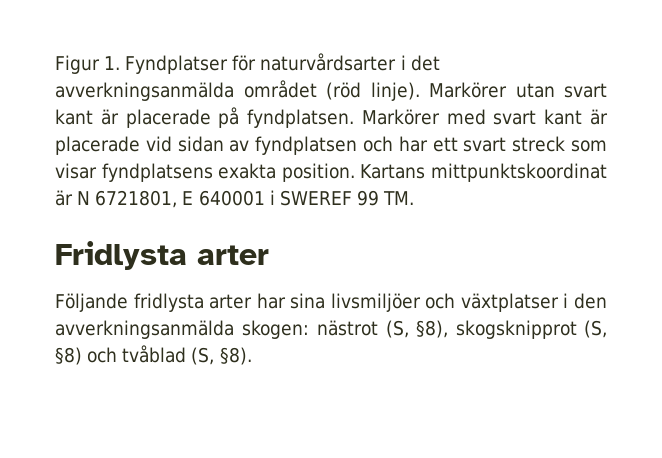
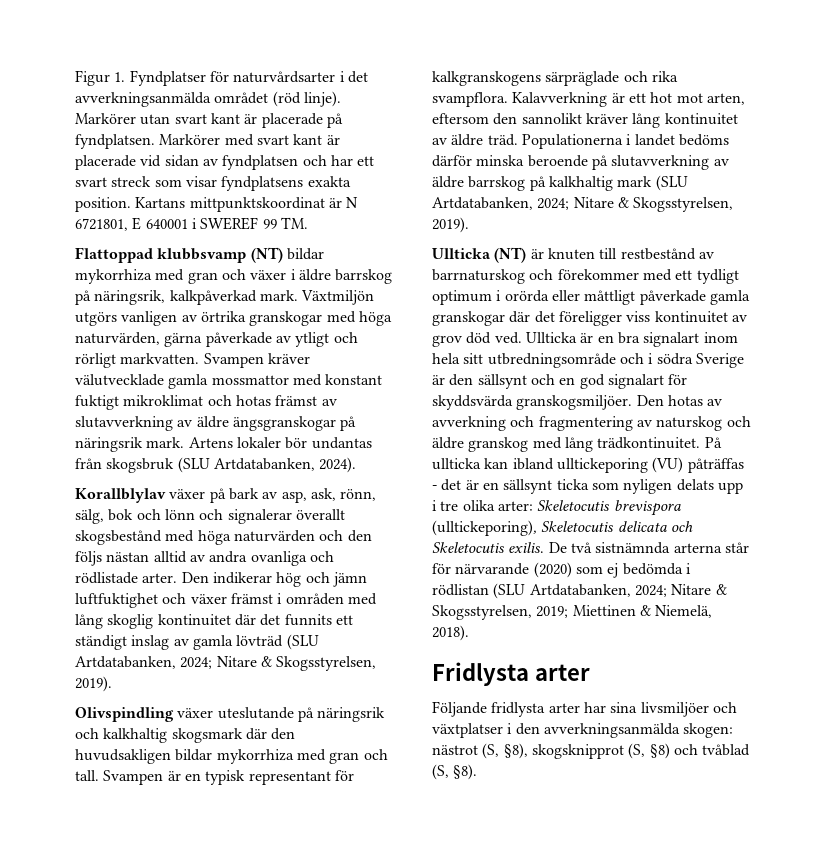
(415, 198) none -> [75,247,324,263] [75,269,393,284] [75,290,375,305] [75,311,392,326] [75,332,358,347] [75,353,310,368] [75,374,383,389] [75,395,337,410] [75,416,357,431] [75,437,372,452] [75,457,357,473] [75,488,377,503] [75,509,345,524] [75,530,372,545] [75,551,334,566] [75,572,367,587] [75,593,377,608] [75,614,353,629] [75,634,319,650] [75,656,377,671] [75,676,112,692] [75,707,386,722] [75,728,296,743] [75,749,388,764] [75,770,354,785] [432,71,678,86] [432,92,745,107] [432,113,738,128] [432,134,729,149] [432,155,729,170] [432,175,688,191] [432,197,734,212] [432,217,469,233] [432,247,714,263] [432,269,739,284] [432,290,750,305] [432,311,747,326] [432,332,738,347] [432,353,744,368] [432,374,688,389] [432,395,723,410] [432,416,751,431] [432,437,722,452] [432,457,744,473] [432,479,743,494] [432,500,681,516] [432,520,693,536] [432,542,749,554] [432,562,691,578] [432,583,727,599] [432,605,713,620] [432,625,469,641] // Flattoppad klubbsvamp (NT) bildar mykorrhiza med gran och växer i äldre barrskog på näringsrik, kalkpåverkad mark. Växtmiljön utgörs vanligen av örtrika granskogar med höga naturvärden, gärna påverkade av ytligt och rörligt markvatten. Svampen kräver välutvecklade gamla mossmattor med konstant fuktigt mikroklimat och hotas främst av slutavverkning av äldre ängsgranskogar på näringsrik mark. Artens lokaler bör undantas från skogsbruk (SLU Artdatabanken, 2024). // Korallblylav växer på bark av asp, ask, rönn, sälg, bok och lönn och signalerar överallt skogsbestånd med höga naturvärden och den följs nästan alltid av andra ovanliga och rödlistade arter. Den indikerar hög och jämn luftfuktighet och växer främst i områden med lång skoglig kontinuitet där det funnits ett ständigt inslag av gamla lövträd (SLU Artdatabanken, 2024; Nitare & Skogsstyrelsen, 2019). // Olivspindling växer uteslutande på näringsrik och kalkhaltig skogsmark där den huvudsakligen bildar mykorrhiza med gran och tall. Svampen är en typisk representant för kalkgranskogens särpräglade och rika svampflora. Kalavverkning är ett hot mot arten, eftersom den sannolikt kräver lång kontinuitet av äldre träd. Populationerna i landet bedöms därför minska beroende på slutavverkning av äldre barrskog på kalkhaltig mark (SLU Artdatabanken, 2024; Nitare & Skogsstyrelsen, 2019). // Ullticka (NT) är knuten till restbestånd av barrnaturskog och förekommer med ett tydligt optimum i orörda eller måttligt påverkade gamla granskogar där det föreligger viss kontinuitet av grov död ved. Ullticka är en bra signalart inom hela sitt utbredningsområde och i södra Sverige är den sällsynt och en god signalart för skyddsvärda granskogsmiljöer. Den hotas av avverkning och fragmentering av naturskog och äldre granskog med lång trädkontinuitet. På ullticka kan ibland ulltickeporing (VU) påträffas - det är en sällsynt ticka som nyligen delats upp i tre olika arter: Skeletocutis brevispora (ulltickeporing), Skeletocutis delicata och Skeletocutis exilis. De två sistnämnda arterna står för närvarande (2020) som ej bedömda i rödlistan (SLU Artdatabanken, 2024; Nitare & Skogsstyrelsen, 2019; Miettinen & Niemelä, 2018).

